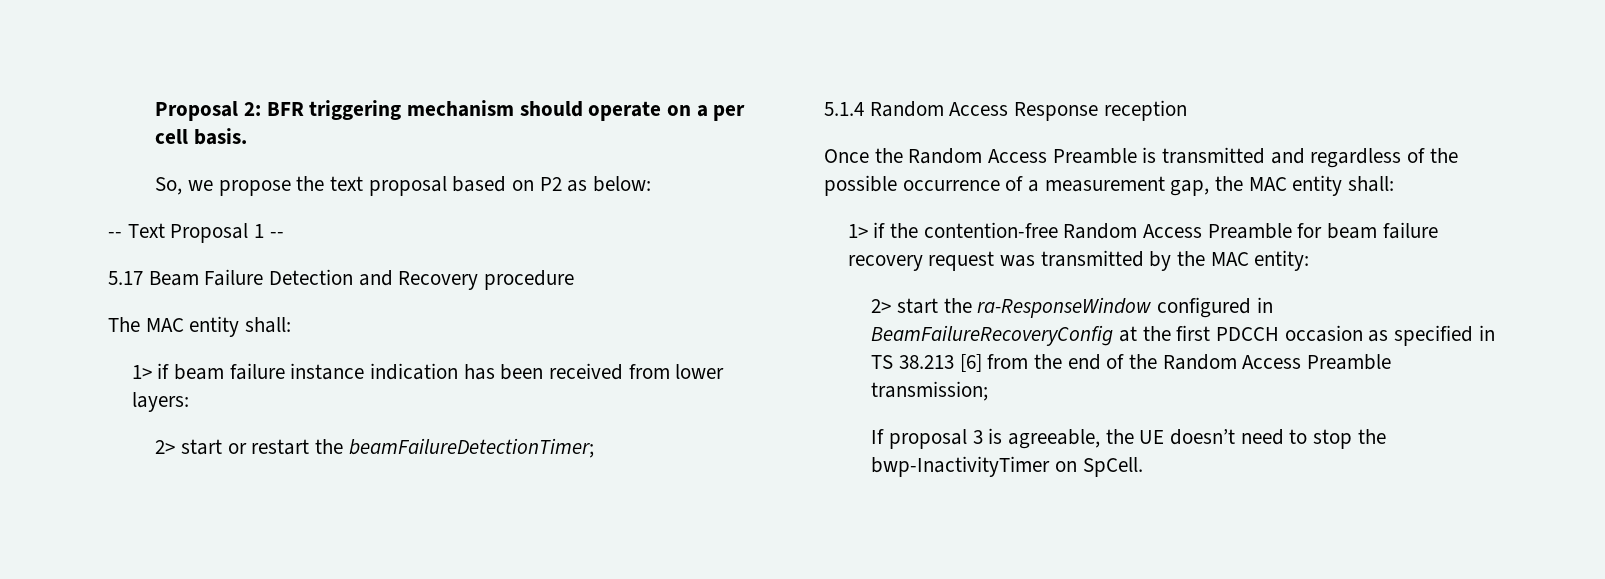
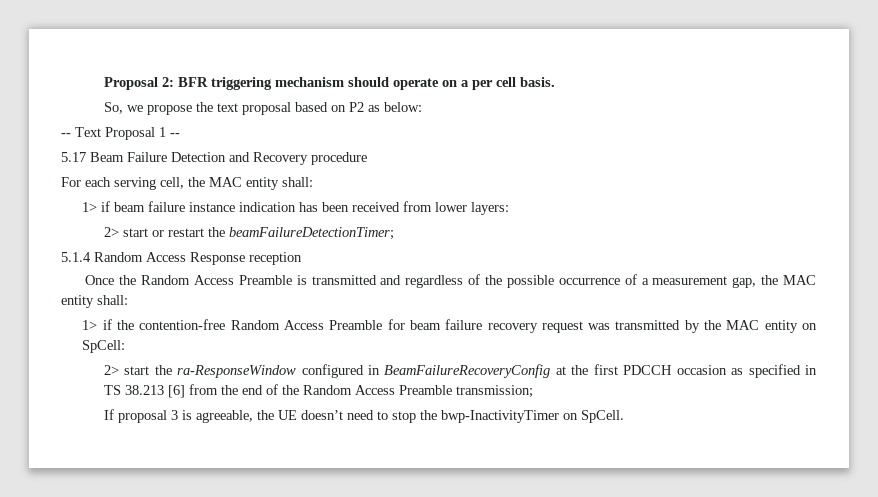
[108,317,140,332] The -> [61,177,205,190] For each serving cell, the
[1254,250,1310,271] entity: -> [764,320,817,333] [82,340,126,353] entity on SpCell:

